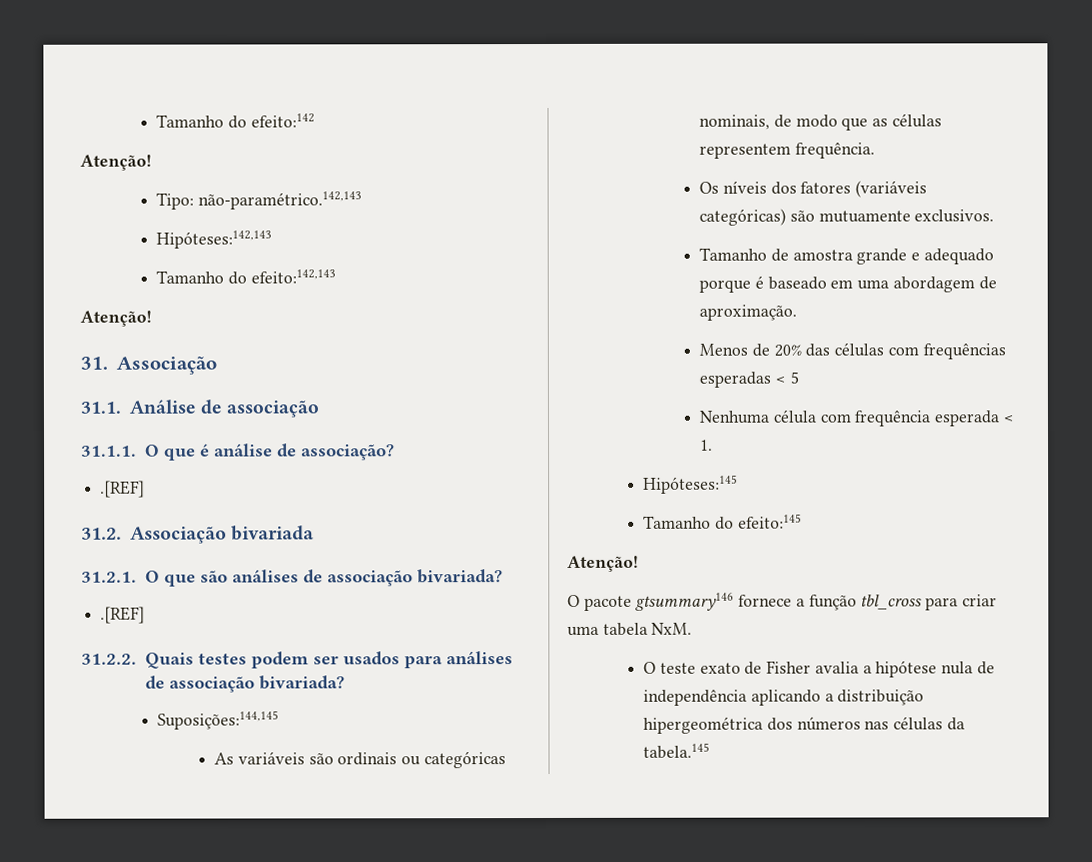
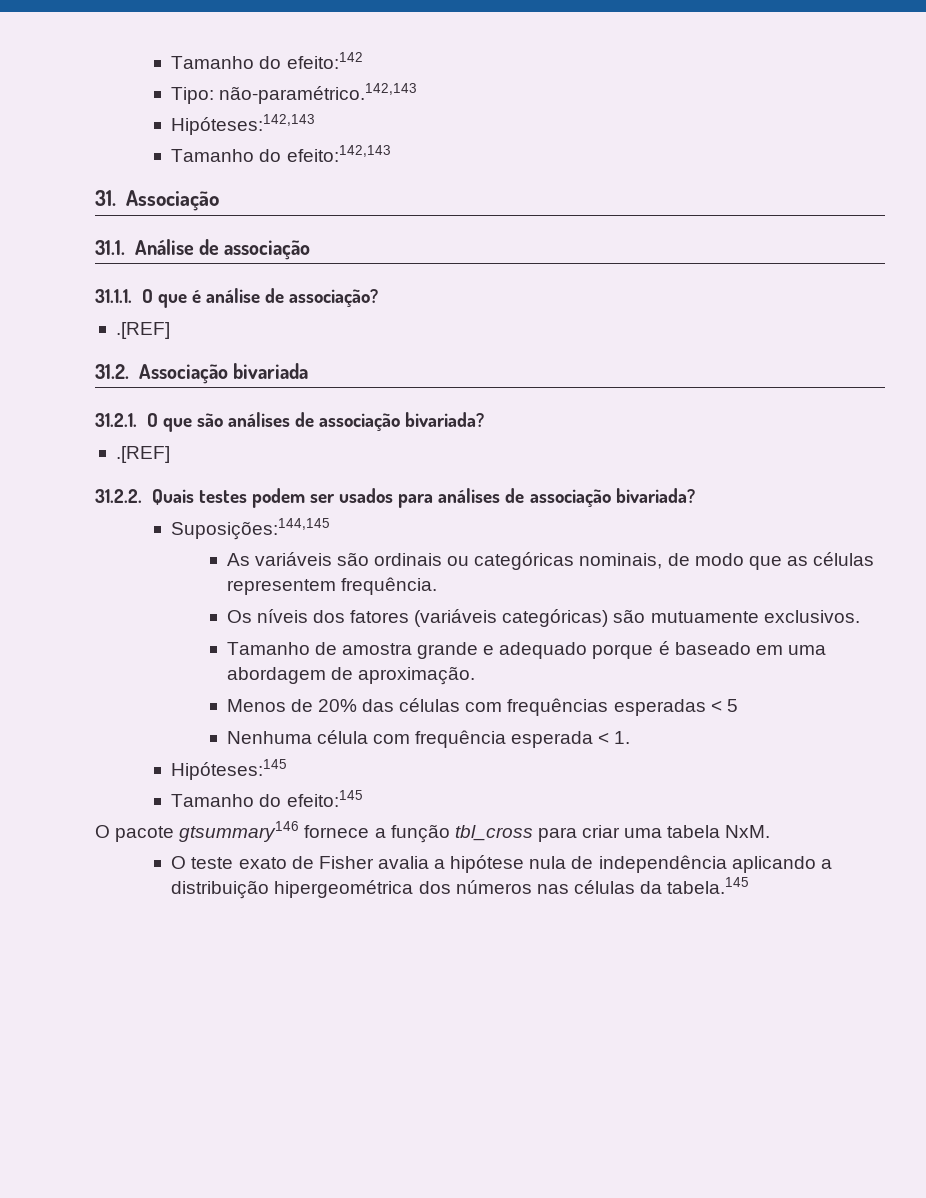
[80,154,152,171] // Atenção! -> (363, 60) none
[80,310,152,327] // Atenção! -> (391, 153) none
[567,555,639,572] // Atenção! -> (363, 798) none

